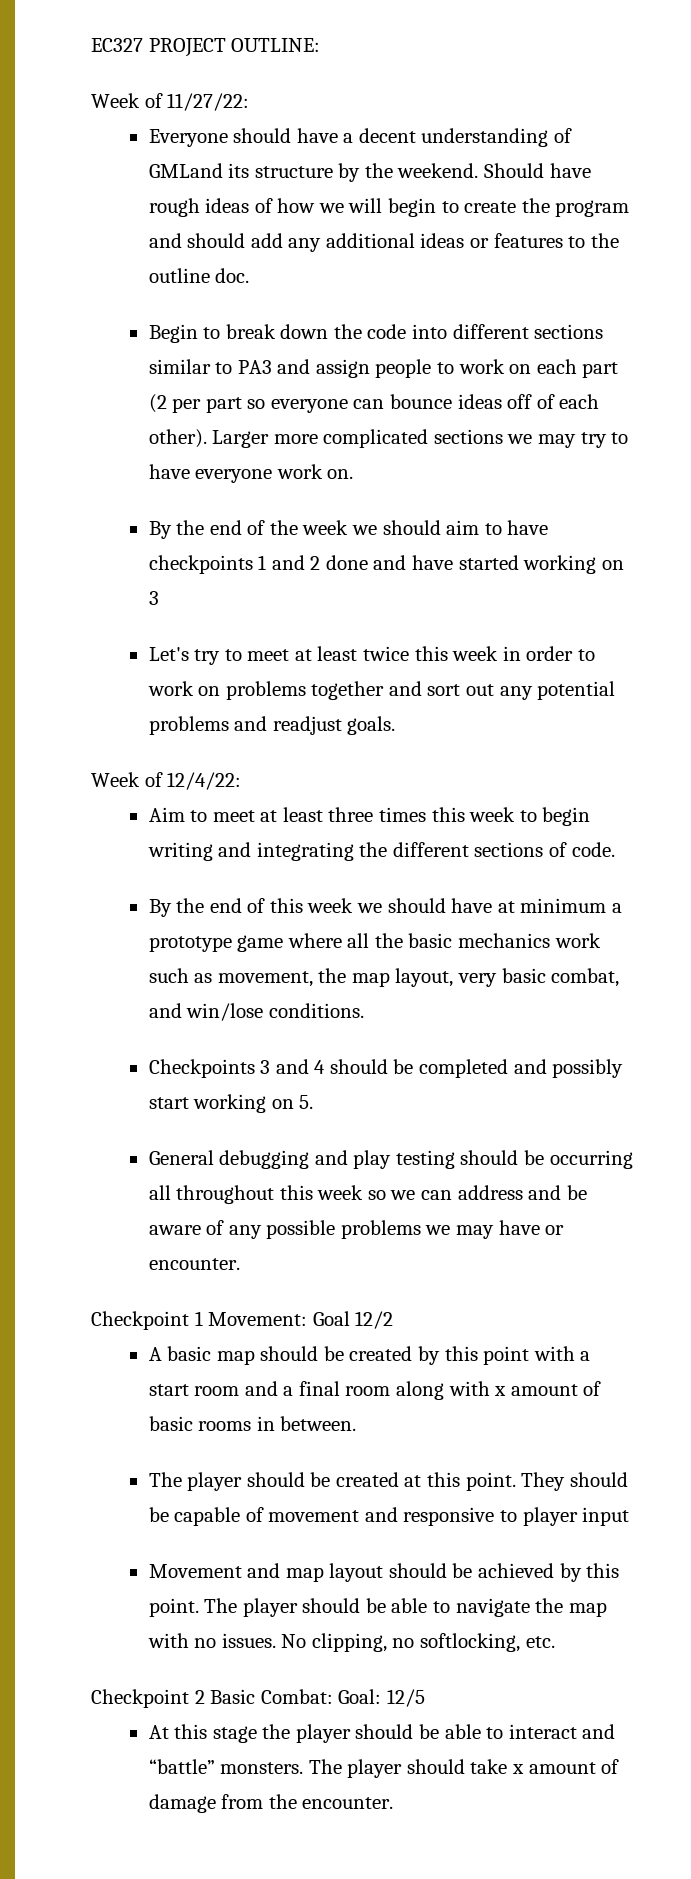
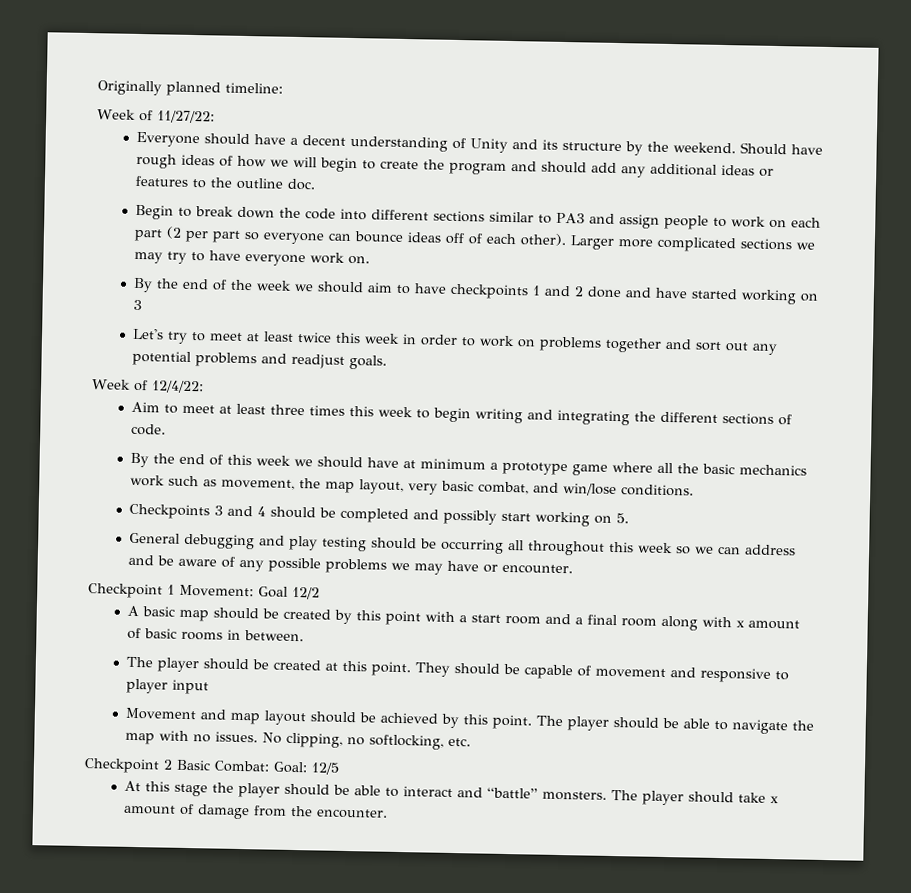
[91,38,321,57] EC327 PROJECT OUTLINE: -> [97,80,283,97] Originally planned timeline:
[148,163,223,178] GMLand -> [469,138,538,153] Unity and

